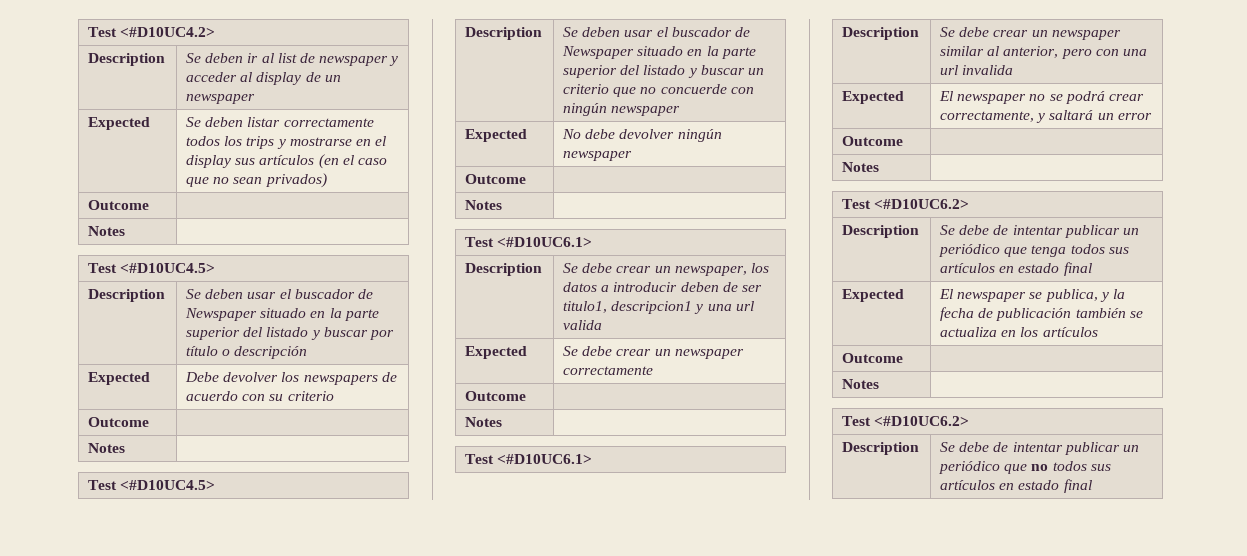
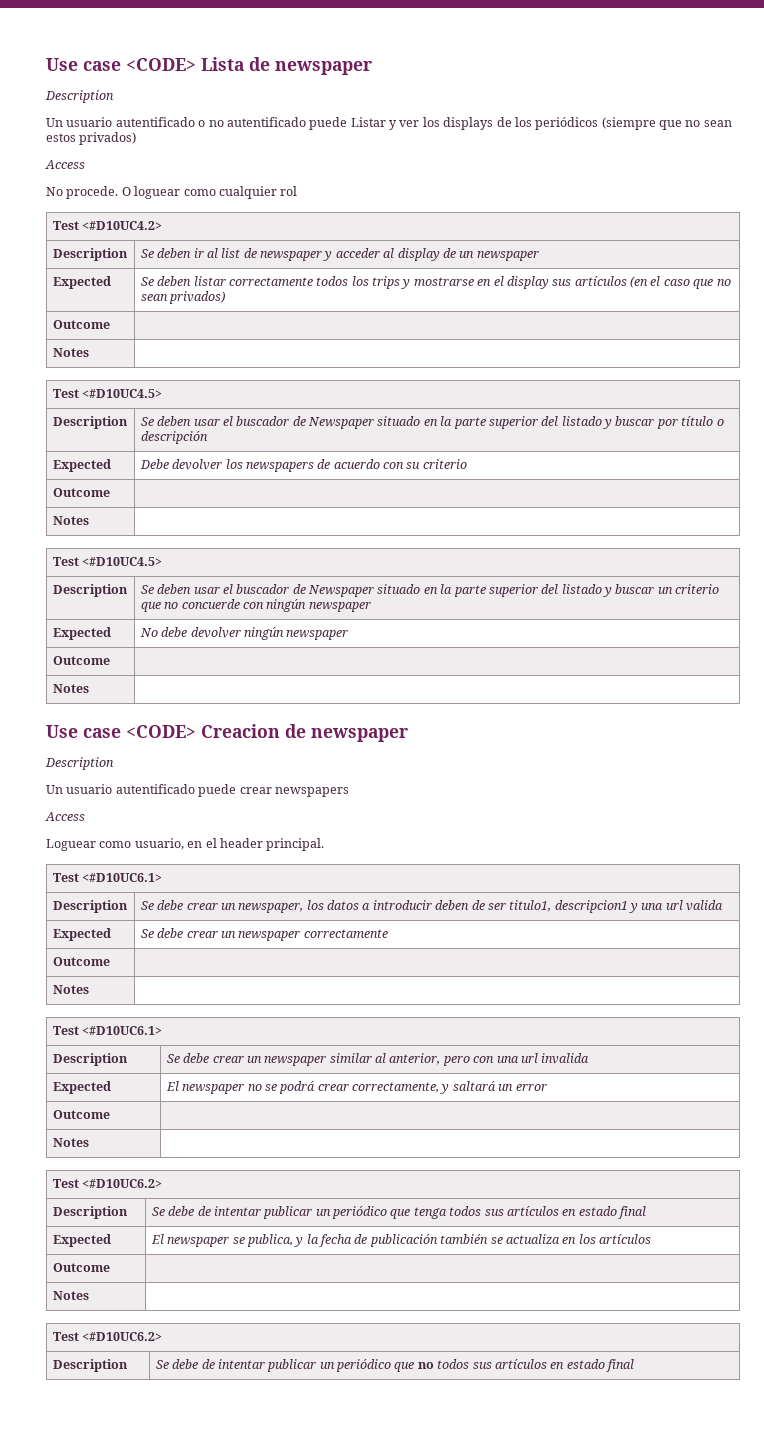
(88, 32) none -> [46,57,372,75] [45,90,114,103] [46,117,732,130] [46,132,137,145] [45,160,85,169] [46,186,298,199] Use case <CODE> Lista de newspaper // Description // Un usuario autentificado o no autentificado puede Listar y ver los displays de los periódicos (siempre que no sean estos privados) // Access // No procede. O loguear como cualquier rol //
(503, 205) none -> [46,724,408,742] [45,757,114,770] [46,784,349,797] [45,812,85,821] [46,838,325,851] // Use case <CODE> Creacion de newspaper // Description // Un usuario autentificado puede crear newspapers // Access // Loguear como usuario, en el header principal.

